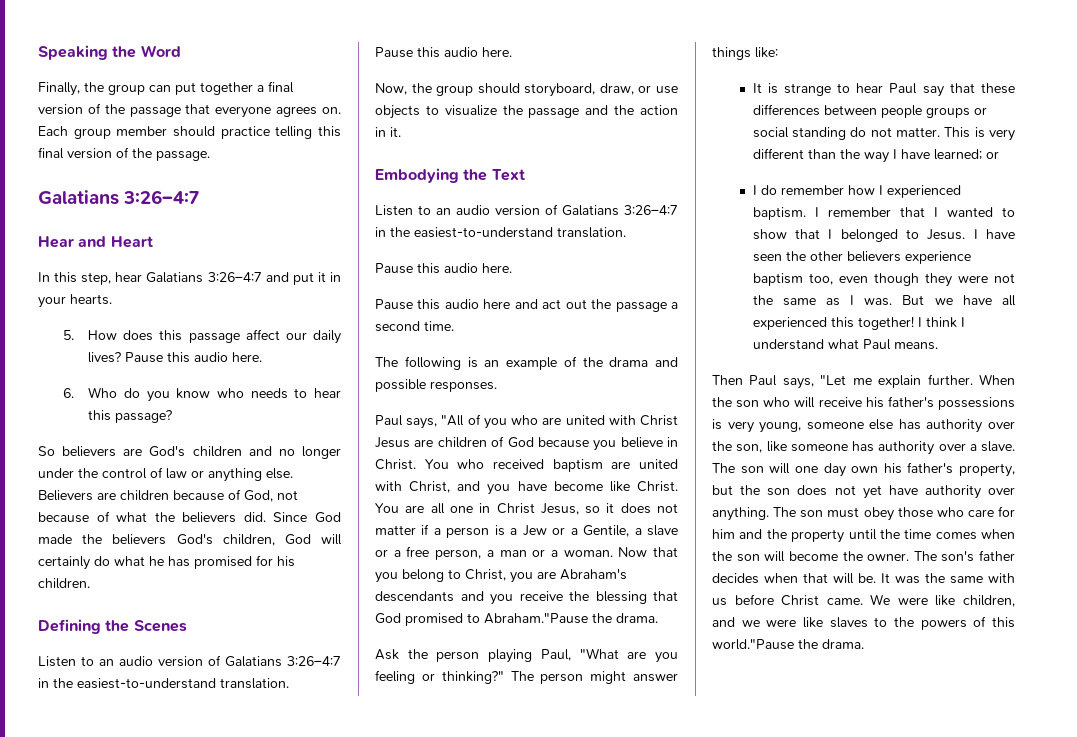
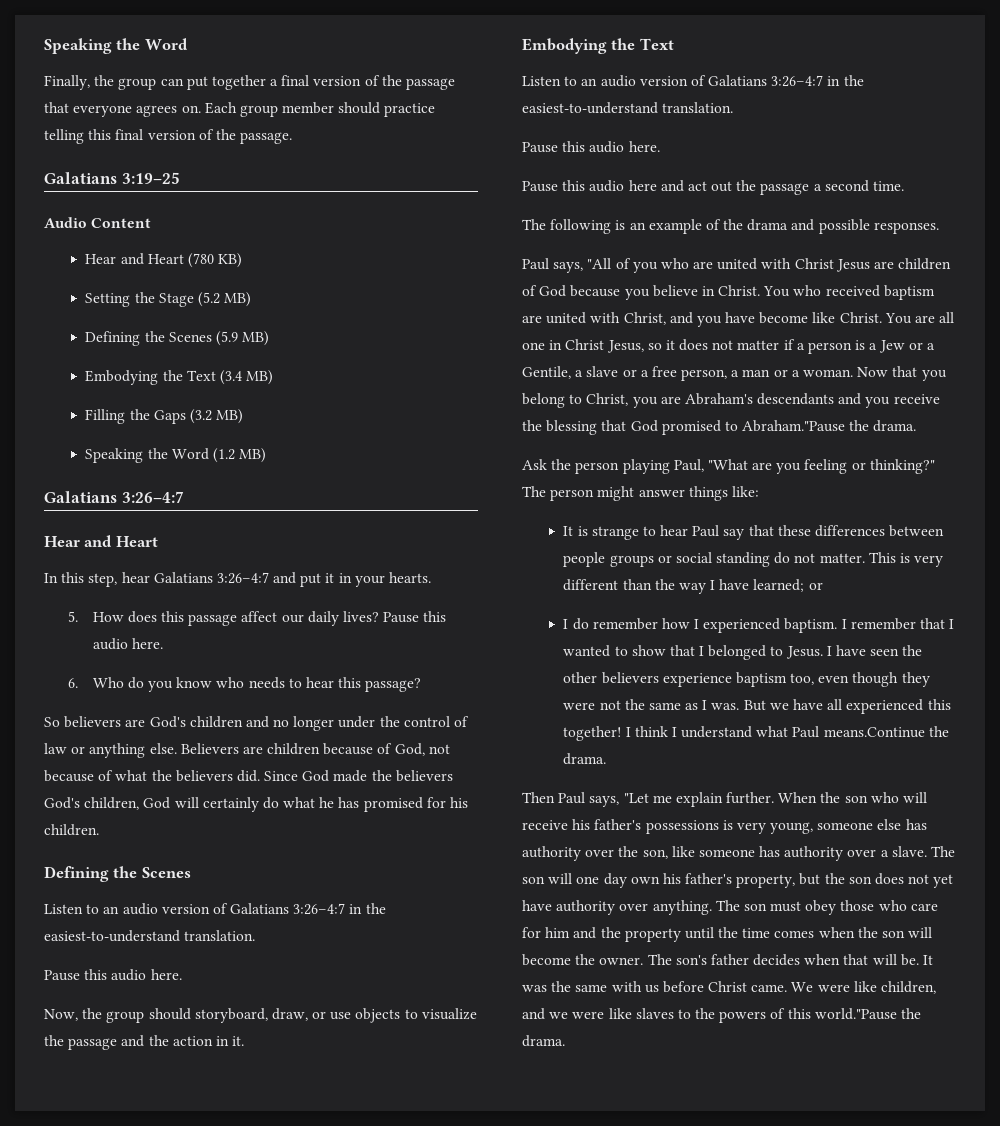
(210, 156) none -> [44,172,180,184] [44,217,152,228] [85,253,243,268] [85,292,252,307] [85,331,270,346] [85,370,274,385] [85,409,244,424] [85,448,267,463] // Galatians 3:19–25 // Audio Content // Hear and Heart (780 KB) // Setting the Stage (5.2 MB) // Defining the Scenes (5.9 MB) // Embodying the Text (3.4 MB) // Filling the Gaps (3.2 MB) // Speaking the Word (1.2 MB)
[893,342,938,350] means. -> [823,726,949,738] [563,753,607,765] means.Continue the drama.

